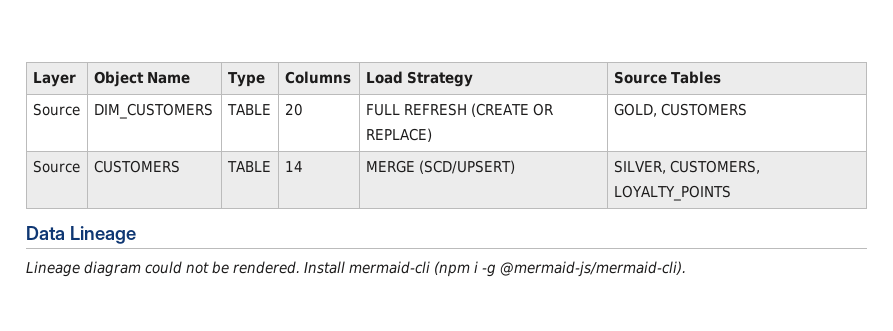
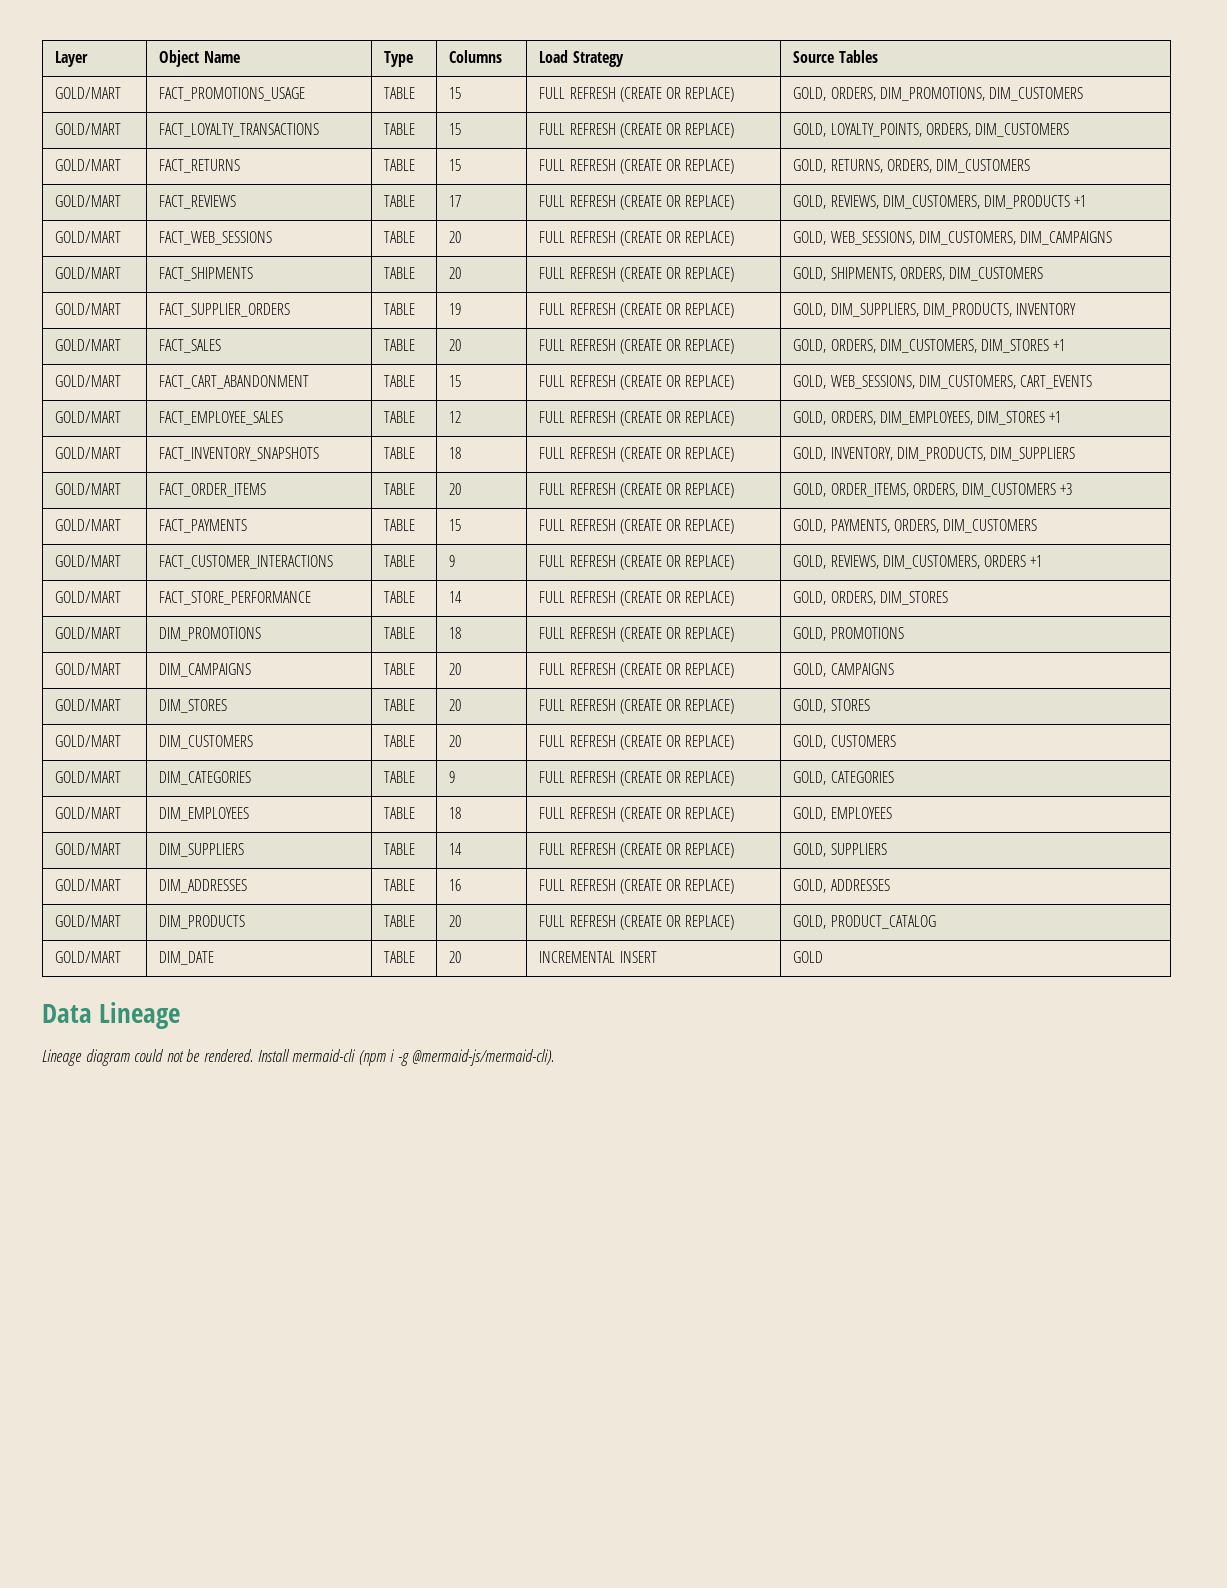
[32,103,80,116] Source -> [55,87,122,99] [159,87,306,101] [384,87,416,99] [449,87,462,99] [539,87,735,102] [793,87,1084,101] [55,123,122,135] [159,123,320,137] [384,123,416,135] [449,123,462,135] [539,123,735,138] [793,123,1070,137] [55,159,122,171] [159,159,241,173] [384,159,416,171] [449,159,462,171] [539,159,735,174] [793,159,1031,173] [55,195,122,207] [159,195,237,209] [384,195,416,207] [449,195,462,207] [539,195,735,210] [793,195,1087,209] [55,231,122,243] [159,231,273,245] [384,231,416,243] [449,231,462,243] [539,231,735,246] [793,231,1113,245] [55,267,122,279] [159,267,254,281] [384,267,416,279] [449,267,462,279] [539,267,735,282] [793,267,1044,281] [55,303,122,315] [159,303,291,317] [384,303,416,315] [449,303,462,315] [539,303,735,318] [793,303,1077,317] [55,339,122,351] [159,339,222,353] [384,339,416,351] [449,339,462,351] [539,339,735,354] [793,339,1066,353] [55,375,122,387] [159,375,310,389] [384,375,416,387] [449,375,462,387] [539,375,735,390] [793,375,1093,389] [55,411,122,423] [159,411,284,425] [384,411,416,423] [449,411,462,423] [539,411,735,426] [793,411,1062,425] [55,447,122,459] [159,447,320,461] [384,447,416,459] [449,447,462,459] [539,447,735,462] [793,447,1076,461] [55,483,122,495] [159,483,267,497] [384,483,416,495] [449,483,462,495] [539,483,735,498] [793,483,1073,497] [55,519,122,531] [159,519,248,533] [384,519,416,531] [449,519,462,531] [539,519,735,534] [793,519,1038,533] [55,555,122,567] [159,555,334,569] [384,555,416,567] [449,555,456,567] [539,555,735,570] [793,555,1043,569] [55,591,122,603] [159,591,312,605] [384,591,416,603] [449,591,463,603] [539,591,735,606] [793,591,948,605] [55,627,122,639] [159,627,262,641] [384,627,416,639] [449,627,462,639] [539,627,735,642] [793,627,904,641] [55,663,122,675] [159,663,252,677] [384,663,416,675] [449,663,462,675] [539,663,735,678] [793,663,894,677] [55,699,122,711] [159,699,228,713] [384,699,416,711] [449,699,462,711] [539,699,735,714] [793,699,870,713] [55,735,122,747] GOLD/MART | FACT_PROMOTIONS_USAGE | TABLE | 15 | FULL REFRESH (CREATE OR REPLACE) | GOLD, ORDERS, DIM_PROMOTIONS, DIM_CUSTOMERS // GOLD/MART | FACT_LOYALTY_TRANSACTIONS | TABLE | 15 | FULL REFRESH (CREATE OR REPLACE) | GOLD, LOYALTY_POINTS, ORDERS, DIM_CUSTOMERS // GOLD/MART | FACT_RETURNS | TABLE | 15 | FULL REFRESH (CREATE OR REPLACE) | GOLD, RETURNS, ORDERS, DIM_CUSTOMERS // GOLD/MART | FACT_REVIEWS | TABLE | 17 | FULL REFRESH (CREATE OR REPLACE) | GOLD, REVIEWS, DIM_CUSTOMERS, DIM_PRODUCTS +1 // GOLD/MART | FACT_WEB_SESSIONS | TABLE | 20 | FULL REFRESH (CREATE OR REPLACE) | GOLD, WEB_SESSIONS, DIM_CUSTOMERS, DIM_CAMPAIGNS // GOLD/MART | FACT_SHIPMENTS | TABLE | 20 | FULL REFRESH (CREATE OR REPLACE) | GOLD, SHIPMENTS, ORDERS, DIM_CUSTOMERS // GOLD/MART | FACT_SUPPLIER_ORDERS | TABLE | 19 | FULL REFRESH (CREATE OR REPLACE) | GOLD, DIM_SUPPLIERS, DIM_PRODUCTS, INVENTORY // GOLD/MART | FACT_SALES | TABLE | 20 | FULL REFRESH (CREATE OR REPLACE) | GOLD, ORDERS, DIM_CUSTOMERS, DIM_STORES +1 // GOLD/MART | FACT_CART_ABANDONMENT | TABLE | 15 | FULL REFRESH (CREATE OR REPLACE) | GOLD, WEB_SESSIONS, DIM_CUSTOMERS, CART_EVENTS // GOLD/MART | FACT_EMPLOYEE_SALES | TABLE | 12 | FULL REFRESH (CREATE OR REPLACE) | GOLD, ORDERS, DIM_EMPLOYEES, DIM_STORES +1 // GOLD/MART | FACT_INVENTORY_SNAPSHOTS | TABLE | 18 | FULL REFRESH (CREATE OR REPLACE) | GOLD, INVENTORY, DIM_PRODUCTS, DIM_SUPPLIERS // GOLD/MART | FACT_ORDER_ITEMS | TABLE | 20 | FULL REFRESH (CREATE OR REPLACE) | GOLD, ORDER_ITEMS, ORDERS, DIM_CUSTOMERS +3 // GOLD/MART | FACT_PAYMENTS | TABLE | 15 | FULL REFRESH (CREATE OR REPLACE) | GOLD, PAYMENTS, ORDERS, DIM_CUSTOMERS // GOLD/MART | FACT_CUSTOMER_INTERACTIONS | TABLE | 9 | FULL REFRESH (CREATE OR REPLACE) | GOLD, REVIEWS, DIM_CUSTOMERS, ORDERS +1 // GOLD/MART | FACT_STORE_PERFORMANCE | TABLE | 14 | FULL REFRESH (CREATE OR REPLACE) | GOLD, ORDERS, DIM_STORES // GOLD/MART | DIM_PROMOTIONS | TABLE | 18 | FULL REFRESH (CREATE OR REPLACE) | GOLD, PROMOTIONS // GOLD/MART | DIM_CAMPAIGNS | TABLE | 20 | FULL REFRESH (CREATE OR REPLACE) | GOLD, CAMPAIGNS // GOLD/MART | DIM_STORES | TABLE | 20 | FULL REFRESH (CREATE OR REPLACE) | GOLD, STORES // GOLD/MART
[32,160,80,173] [93,160,180,173] [226,161,271,172] [284,161,303,172] [365,160,515,174] [613,160,760,174] [613,185,731,201] Source | CUSTOMERS | TABLE | 14 | MERGE (SCD/UPSERT) | SILVER, CUSTOMERS, LOYALTY_POINTS -> [55,771,122,783] [159,771,252,785] [384,771,416,783] [449,771,456,783] [539,771,735,786] [793,771,894,785] [55,807,122,819] [159,807,250,821] [384,807,416,819] [449,807,462,819] [539,807,735,822] [793,807,892,821] [55,843,122,855] [159,843,245,857] [384,843,416,855] [449,843,463,855] [539,843,735,858] [793,843,887,857] [55,879,122,891] [159,879,248,893] [384,879,416,891] [449,879,462,891] [539,879,735,894] [793,879,890,893] [55,915,122,927] [159,915,246,929] [384,915,416,927] [449,915,462,927] [539,915,735,930] [793,915,936,929] [55,951,122,963] [159,951,215,965] [384,951,416,963] [449,951,462,963] [539,951,657,963] [793,951,824,963] GOLD/MART | DIM_CATEGORIES | TABLE | 9 | FULL REFRESH (CREATE OR REPLACE) | GOLD, CATEGORIES // GOLD/MART | DIM_EMPLOYEES | TABLE | 18 | FULL REFRESH (CREATE OR REPLACE) | GOLD, EMPLOYEES // GOLD/MART | DIM_SUPPLIERS | TABLE | 14 | FULL REFRESH (CREATE OR REPLACE) | GOLD, SUPPLIERS // GOLD/MART | DIM_ADDRESSES | TABLE | 16 | FULL REFRESH (CREATE OR REPLACE) | GOLD, ADDRESSES // GOLD/MART | DIM_PRODUCTS | TABLE | 20 | FULL REFRESH (CREATE OR REPLACE) | GOLD, PRODUCT_CATALOG // GOLD/MART | DIM_DATE | TABLE | 20 | INCREMENTAL INSERT | GOLD

